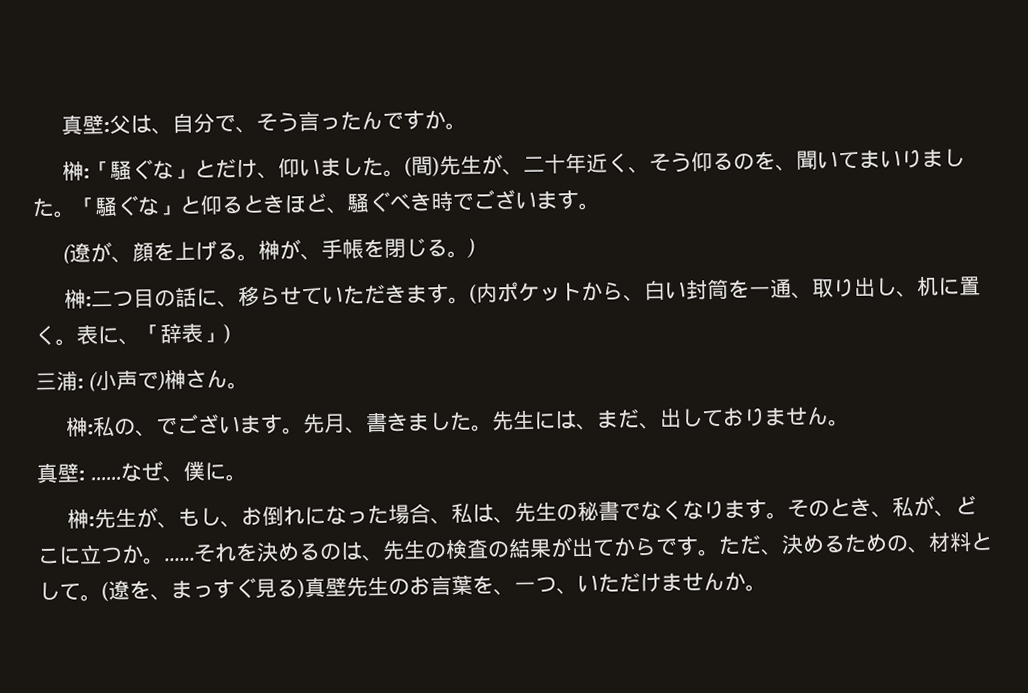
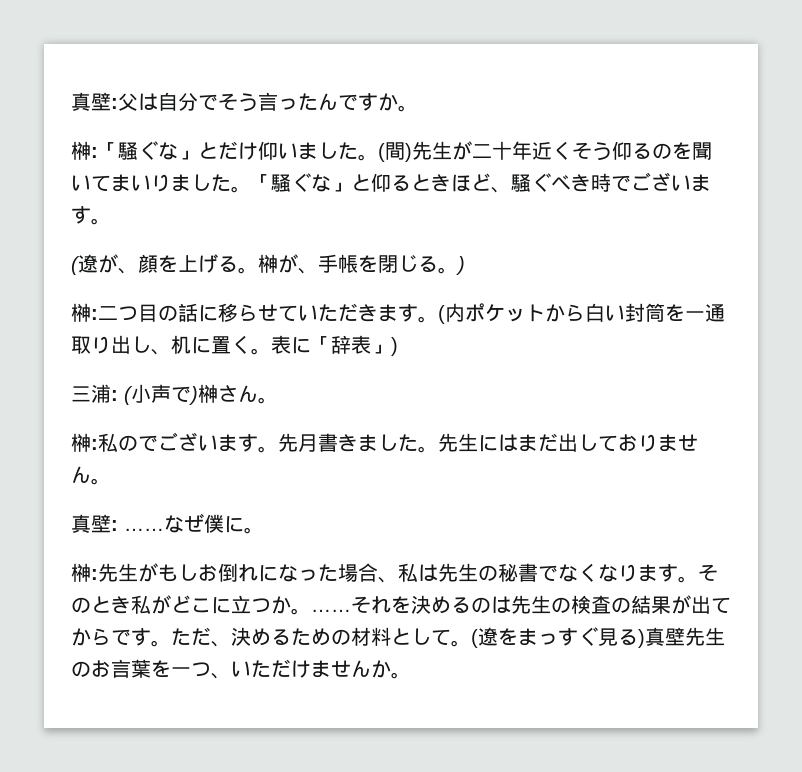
[150,112,257,135] 、自分で、 -> [158,92,218,111] 自分で
[256,171,279,179] 、 -> (258, 151) none
[501,167,524,176] 、 -> (472, 150) none
[627,165,650,174] 、 -> (572, 150) none
[774,163,797,172] 、 -> (692, 151) none
[216,300,239,308] 、 -> (218, 313) none
[622,294,645,302] 、 -> (585, 312) none
[790,291,813,299] 、 -> (725, 313) none
[118,337,140,345] 、 -> (311, 345) none
[134,429,157,437] 、 -> (138, 443) none
[344,426,367,434] 、 -> (318, 443) none
[575,409,661,431] 、まだ、 -> [518,433,558,452] まだ
[161,474,184,483] 、 -> (204, 522) none
[156,507,242,529] 、もし、 -> [158,564,198,582] もし
[492,516,515,524] 、 -> (438, 573) none
[870,495,956,518] 、私が、 -> [131,595,171,614] 私が
[362,553,384,562] 、 -> (511, 605) none
[908,545,930,554] 、 -> (351, 637) none
[150,593,172,601] 、 -> (518, 637) none
[493,588,515,596] 、 -> (171, 669) none

